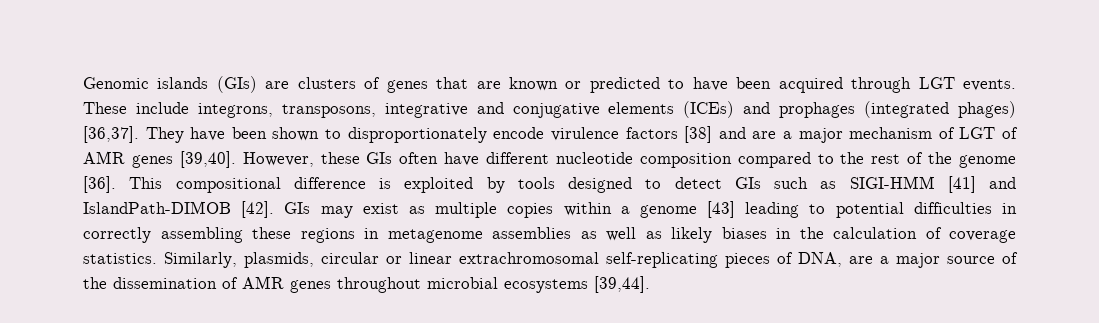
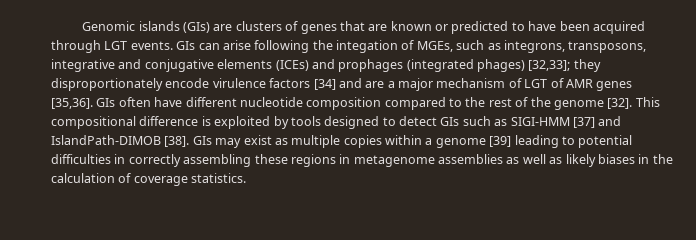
[83,102,189,114] These include -> [176,40,501,53] GIs can arise following the integation of MGEs, such as
[83,126,342,143] [36,37]. They have been shown to -> [528,59,601,72] [32,33]; they
[684,126,713,143] [38] -> [313,79,336,90] [34]
[179,151,360,168] [39,40]. However, these -> [51,98,93,109] [35,36].
[83,176,116,193] [36]. -> [607,98,633,109] [32].
[947,176,976,193] [41] -> [572,117,595,128] [37]
[241,201,275,218] [42]. -> [164,136,190,147] [38].
[707,201,736,218] [43] -> [489,136,512,147] [39]
[164,252,1018,268] [83,276,650,293] Similarly, plasmids, circular or linear extrachromosomal self-replicating pieces of DNA, are a major source of the dissemination of AMR genes throughout microbial ecosystems [39,44]. -> (247, 178) none

